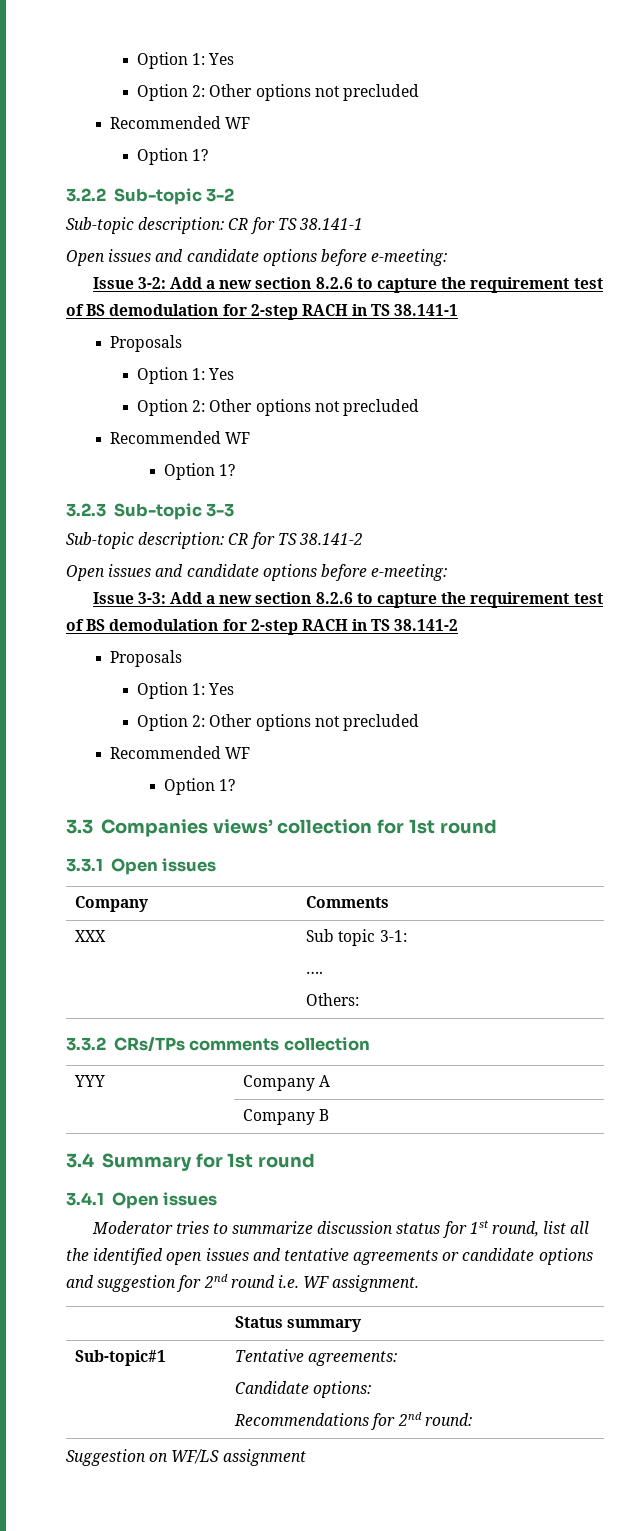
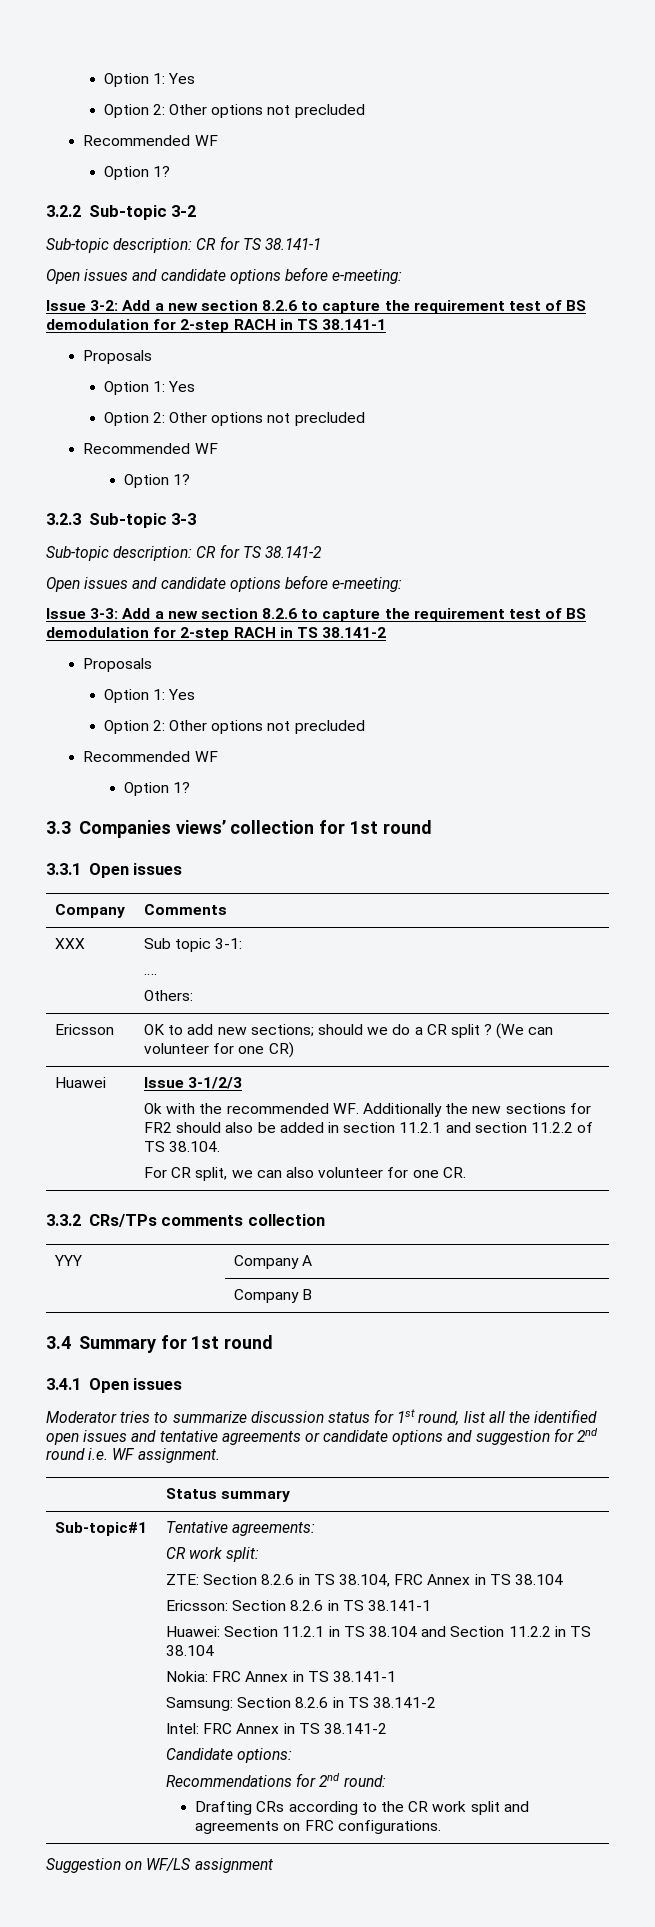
(360, 999) none -> [55,1024,115,1035] [144,1023,554,1039] [144,1042,294,1058] [55,1077,107,1088] [144,1077,243,1089] [144,1103,591,1117] [144,1122,594,1133] [144,1141,221,1152] [144,1167,466,1181] // Ericsson | OK to add new sections; should we do a CR split ? (We can volunteer for one CR) // Huawei | Issue 3-1/2/3 // Ok with the recommended WF. Additionally the new sections for FR2 should also be added in section 11.2.1 and section 11.2.2 of TS 38.104. // For CR split, we can also volunteer for one CR.
(398, 1358) none -> [166,1547,260,1562] [166,1574,563,1587] [166,1600,431,1611] [166,1626,591,1637] [166,1645,215,1656] [166,1671,396,1682] [166,1697,436,1711] [166,1723,387,1734] // CR work split: // ZTE: Section 8.2.6 in TS 38.104, FRC Annex in TS 38.104 // Ericsson: Section 8.2.6 in TS 38.141-1 // Huawei: Section 11.2.1 in TS 38.104 and Section 11.2.2 in TS 38.104 // Nokia: FRC Annex in TS 38.141-1 // Samsung: Section 8.2.6 in TS 38.141-2 // Intel: FRC Annex in TS 38.141-2
(472, 1419) none -> [195,1801,529,1815] [195,1820,441,1834] // Drafting CRs according to the CR work split and agreements on FRC configurations.

